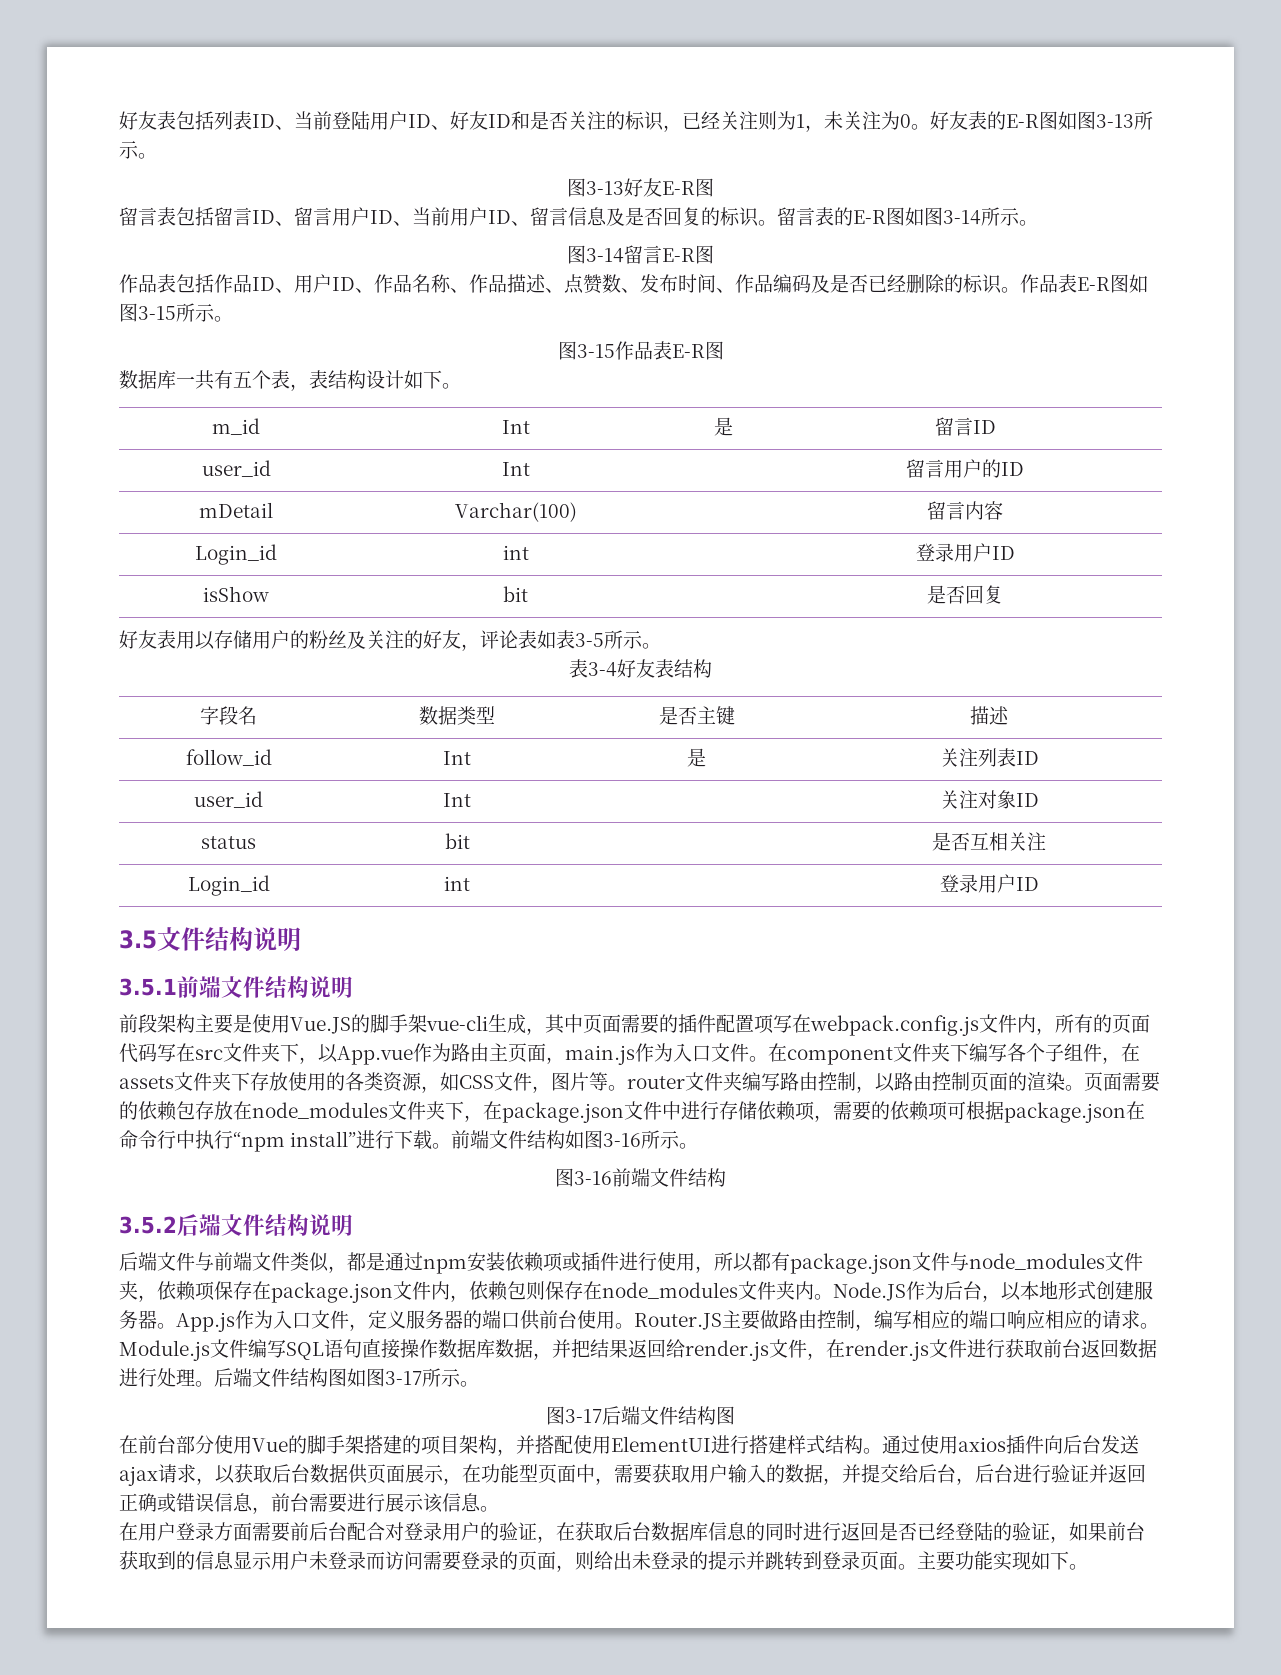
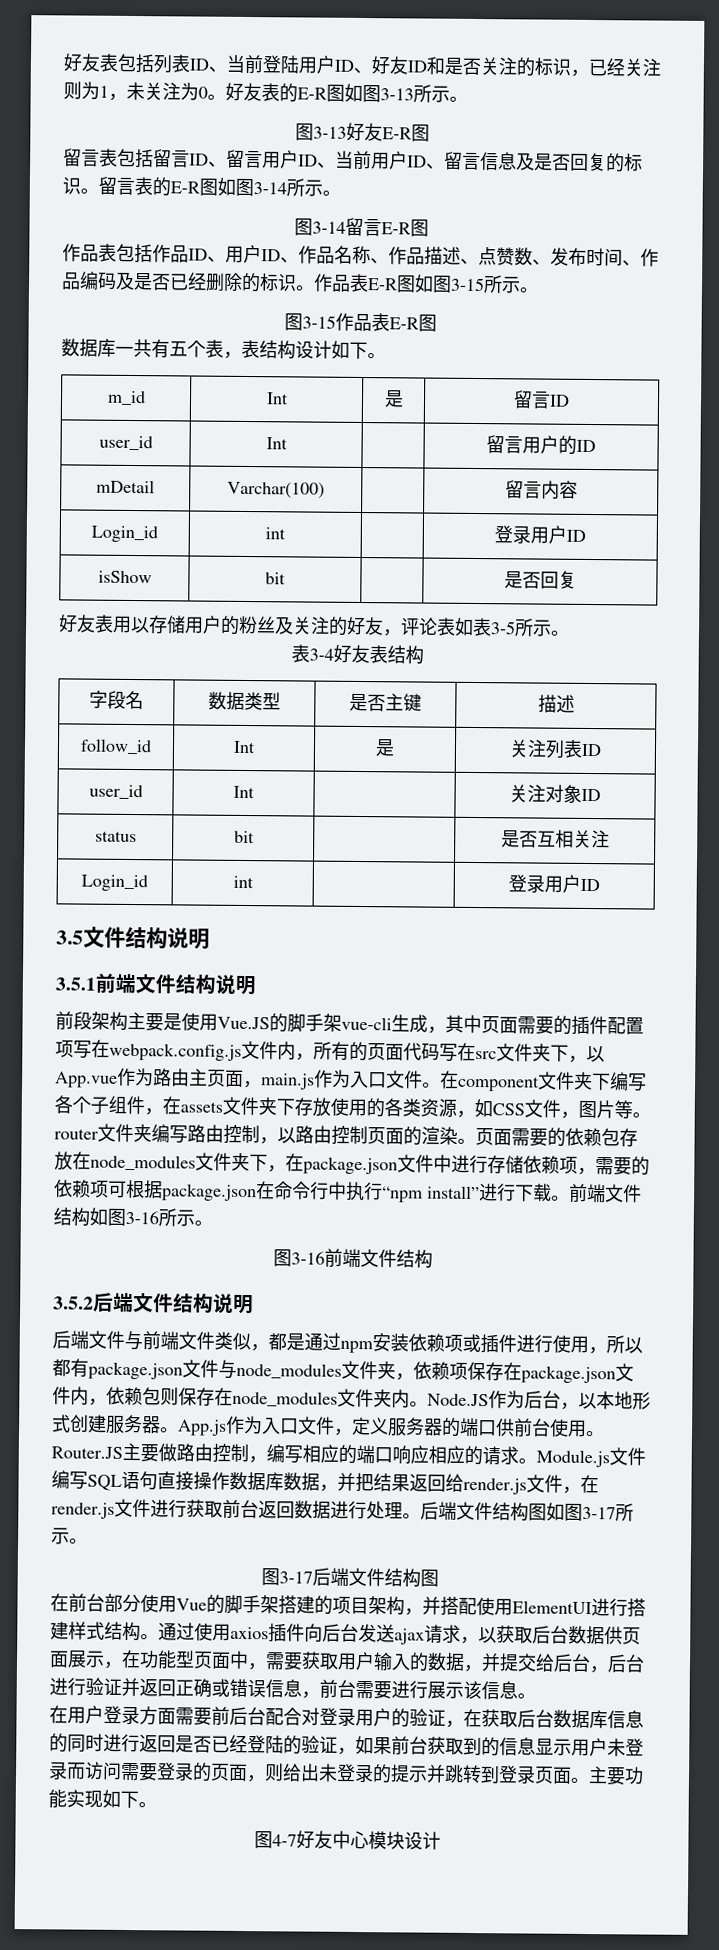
(1088, 1567) none -> [254,1830,441,1850] // 图4-7好友中心模块设计

